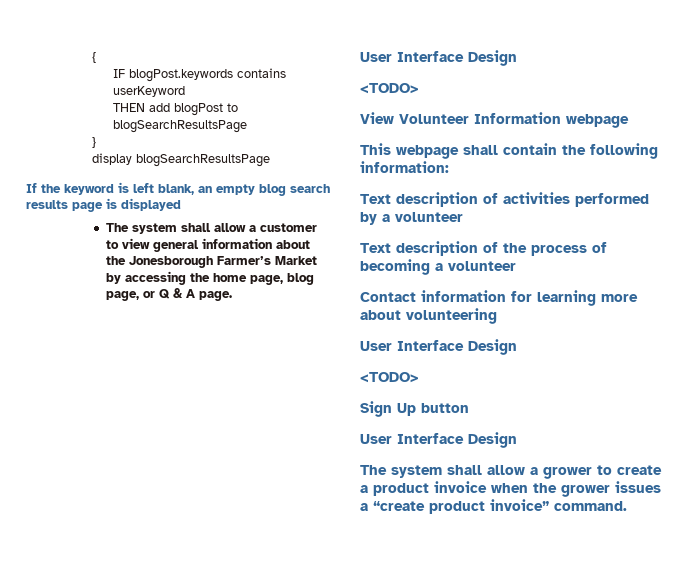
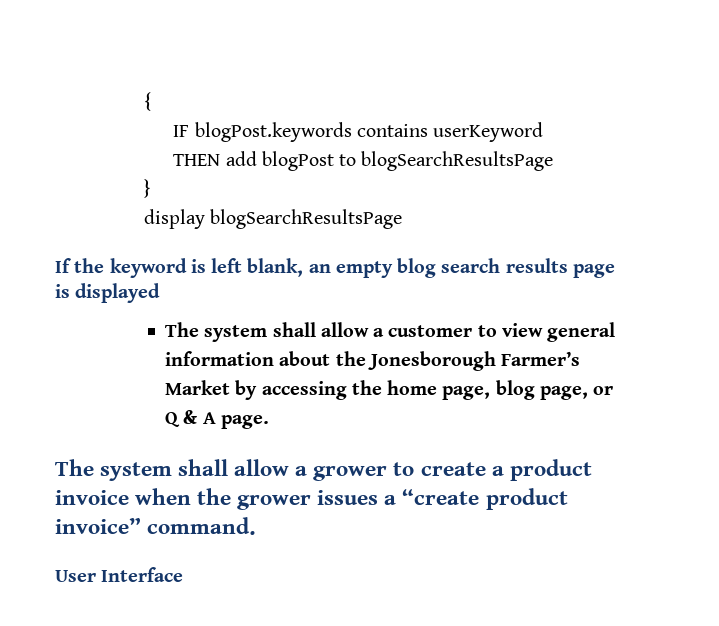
[360,50,517,66] [360,83,419,94] [360,112,629,128] [360,143,658,159] [360,161,449,173] [360,192,649,207] [360,212,463,225] [360,241,607,256] [360,259,516,275] [360,290,638,306] [360,308,497,324] [360,339,517,355] [360,372,419,383] [360,401,469,417] [360,432,517,448] // User Interface Design // <TODO> // View Volunteer Information webpage // This webpage shall contain the following information: // Text description of activities performed by a volunteer // Text description of the process of becoming a volunteer // Contact information for learning more about volunteering // User Interface Design // <TODO> // Sign Up button // User Interface Design -> (269, 422) none
(627, 506) none -> [55,567,184,582] // User Interface

